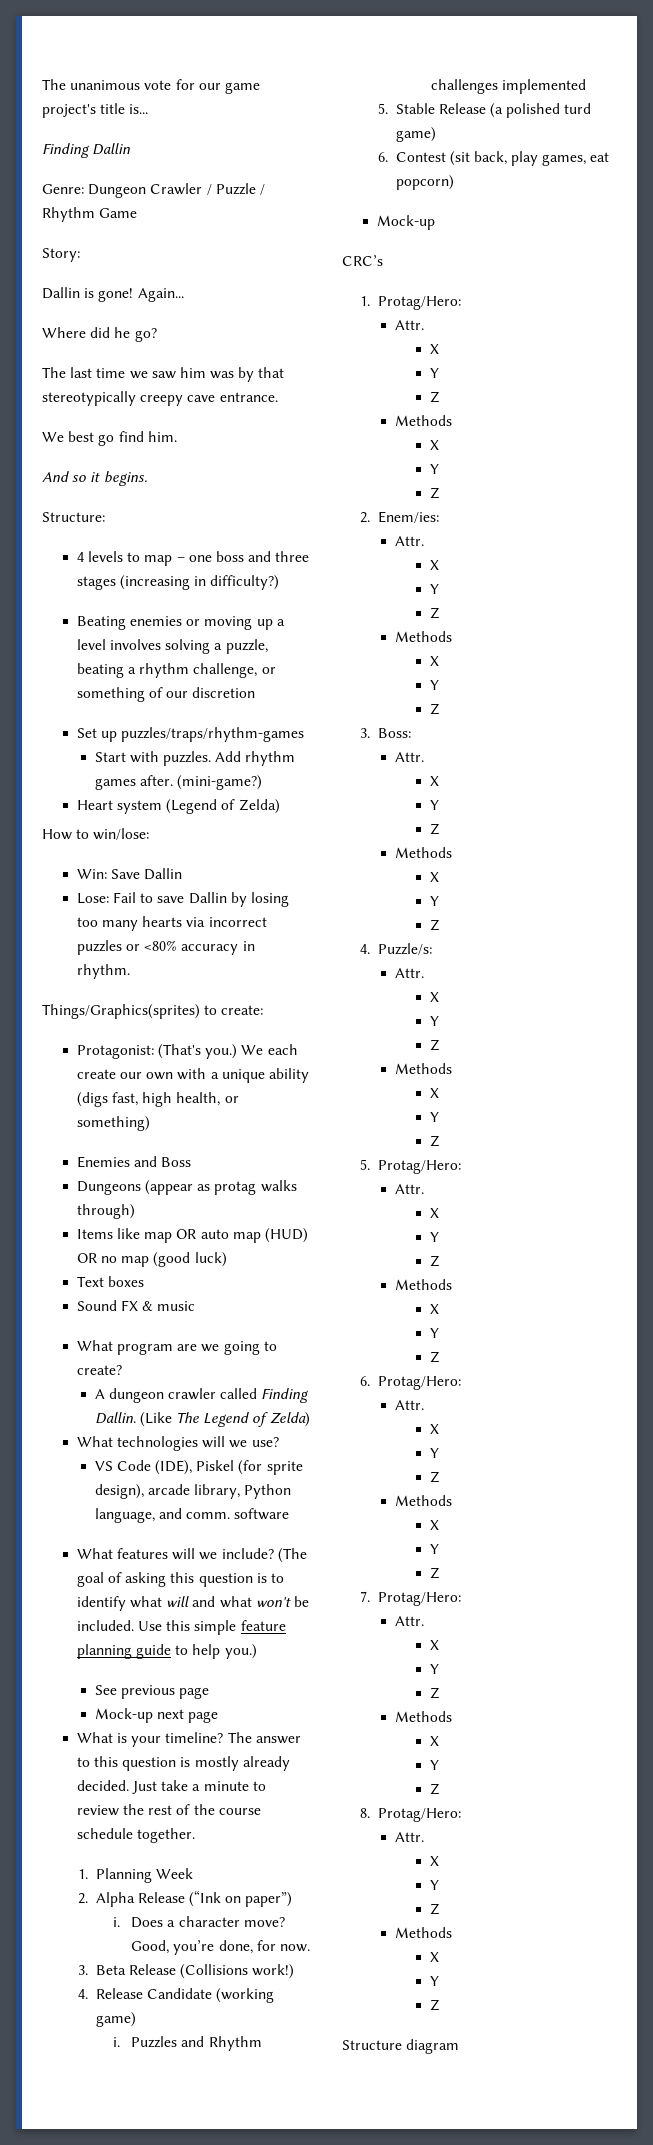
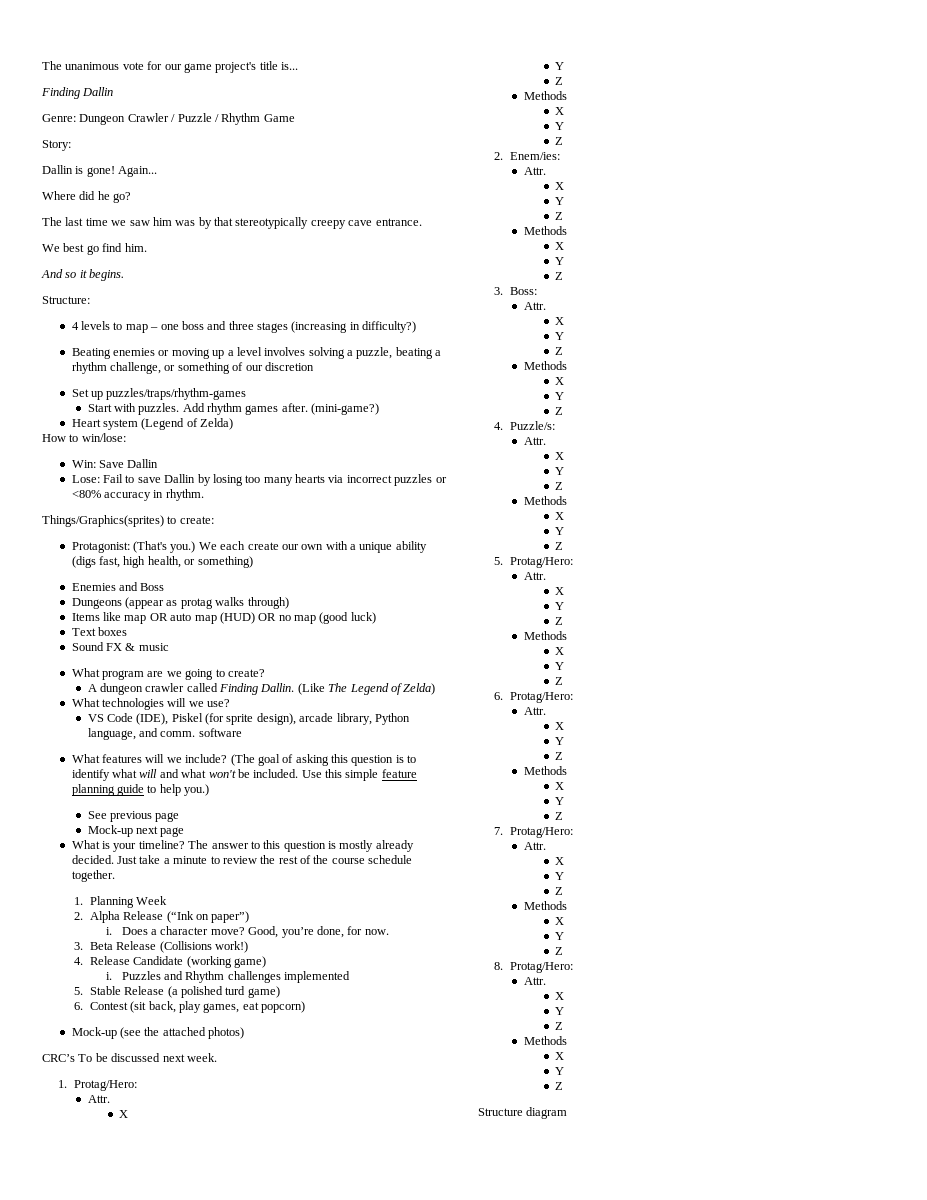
[342,255,383,266] // CRC’s -> [120,1027,245,1039] [42,1053,217,1062] (see the attached photos) // CRC’s To be discussed next week.

